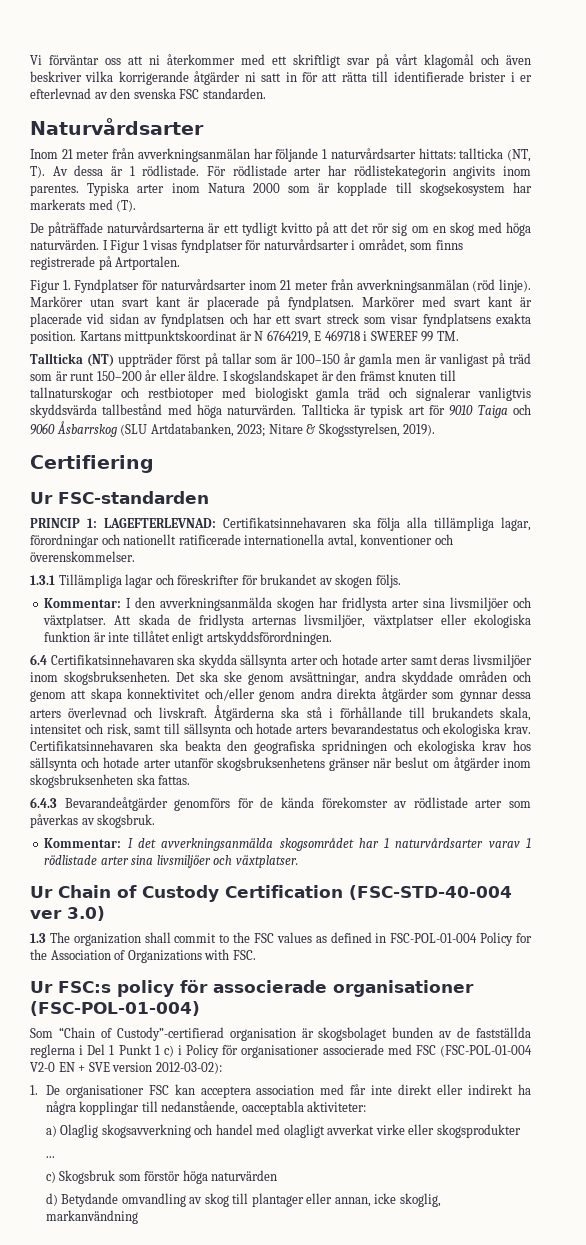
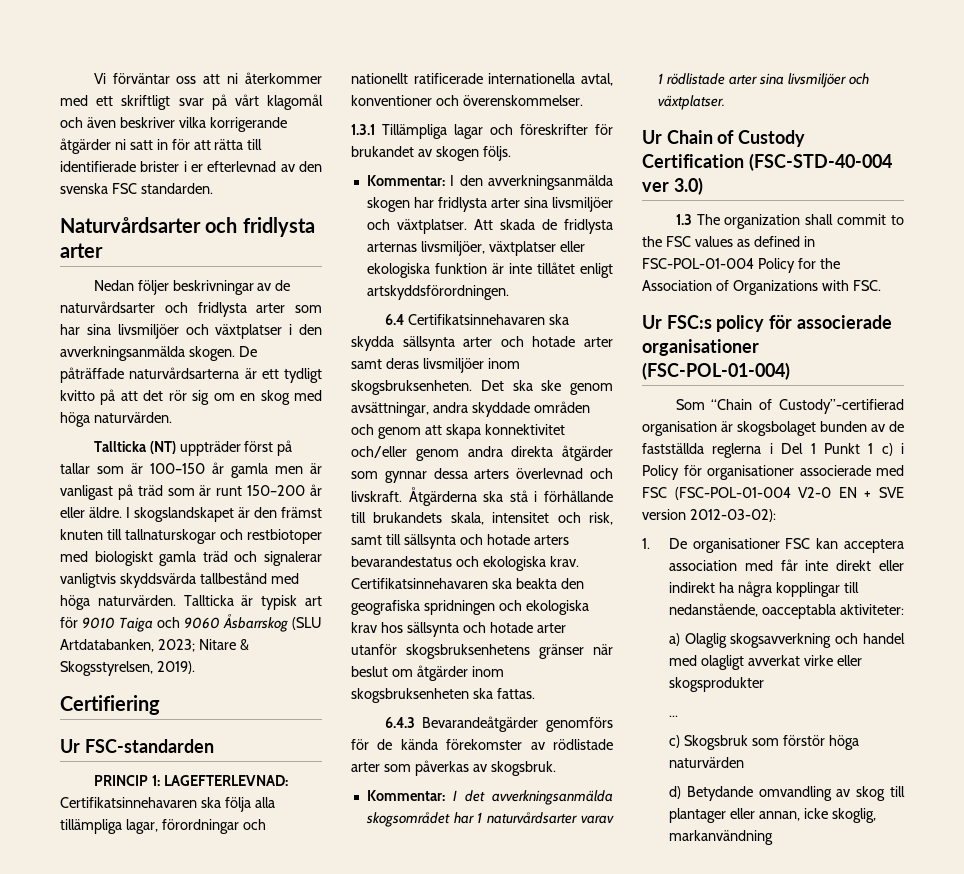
[30,148,531,162] [30,165,531,179] [30,182,532,196] [30,199,137,212] // Inom 21 meter från avverkningsanmälan har följande 1 naturvårdsarter hittats: tallticka (NT, T). Av dessa är 1 rödlistade. För rödlistade arter har rödlistekategorin angivits inom parentes. Typiska arter inom Natura 2000 som är kopplade till skogsekosystem har markerats med (T). // -> [205,217,315,237] [60,243,103,258] [93,280,291,295] [60,301,322,317] [60,324,322,339] [60,346,235,361] och fridlysta arter // Nedan följer beskrivningar av de naturvårdsarter och fridlysta arter som har sina livsmiljöer och växtplatser i den avverkningsanmälda skogen.
[102,239,463,253] [30,256,181,270] [30,279,532,293] [30,296,532,310] [30,313,532,327] [30,330,459,344] I Figur 1 visas fyndplatser för naturvårdsarter i området, som finns registrerade på Artportalen. // Figur 1. Fyndplatser för naturvårdsarter inom 21 meter från avverkningsanmälan (röd linje). Markörer utan svart kant är placerade på fyndplatsen. Markörer med svart kant är placerade vid sidan av fyndplatsen och har ett svart streck som visar fyndplatsens exakta position. Kartans mittpunktskoordinat är N 6764219, E 469718 i SWEREF 99 TM. -> (172, 417) none

